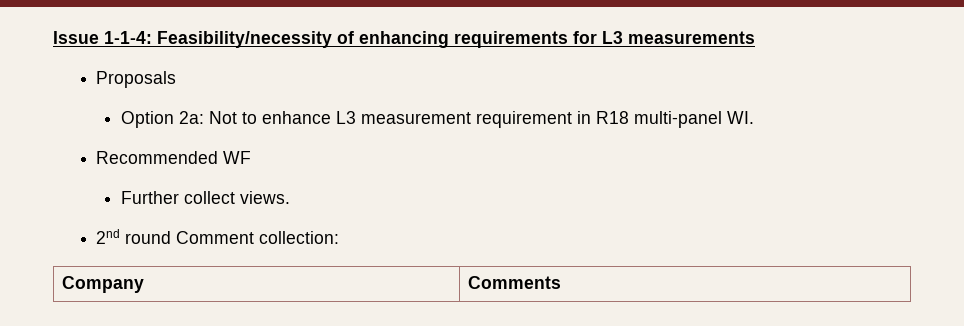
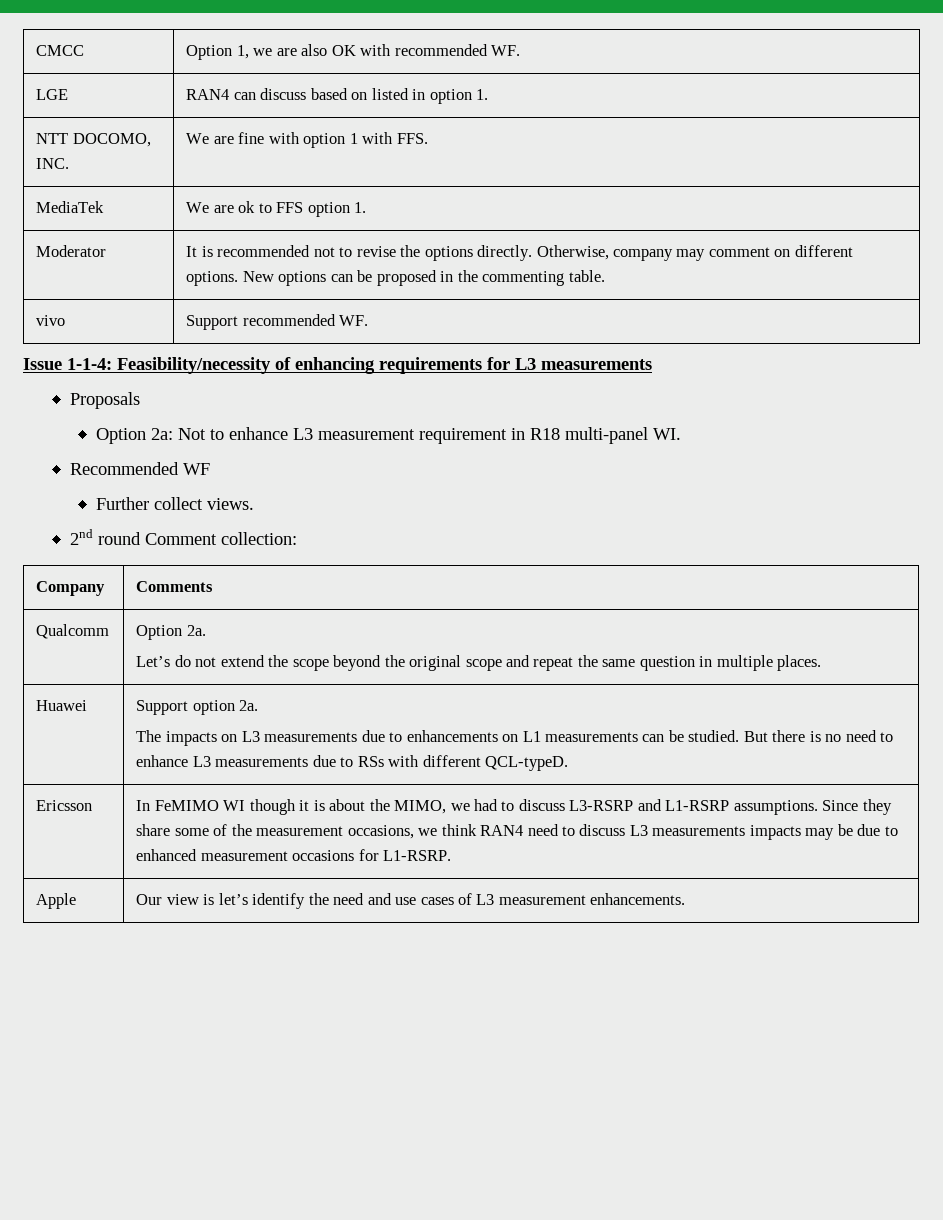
(53, 37) none -> [36,45,85,56] [186,44,521,60] [36,89,69,100] [186,88,489,104] [36,133,151,147] [36,158,70,169] [186,132,428,148] [36,201,105,213] [186,201,367,217] [36,245,107,257] [186,245,853,261] [186,270,605,286] [36,315,66,326] [186,314,369,330] CMCC | Option 1, we are also OK with recommended WF. // LGE | RAN4 can discuss based on listed in option 1. // NTT DOCOMO, INC. | We are fine with option 1 with FFS. // MediaTek | We are ok to FFS option 1. // Moderator | It is recommended not to revise the options directly. Otherwise, company may comment on different options. New options can be proposed in the commenting table. // vivo | Support recommended WF. //
(561, 282) none -> [36,624,110,639] [136,625,206,640] [136,655,822,671] [36,700,88,711] [136,700,259,715] [136,730,894,746] [136,755,569,771] [36,800,93,811] [136,799,892,815] [136,824,898,840] [136,849,452,861] [36,893,77,909] [136,893,686,909] // Qualcomm | Option 2a. // Let’s do not extend the scope beyond the original scope and repeat the same question in multiple places. // Huawei | Support option 2a. // The impacts on L3 measurements due to enhancements on L1 measurements can be studied. But there is no need to enhance L3 measurements due to RSs with different QCL-typeD. // Ericsson | In FeMIMO WI though it is about the MIMO, we had to discuss L3-RSRP and L1-RSRP assumptions. Since they share some of the measurement occasions, we think RAN4 need to discuss L3 measurements impacts may be due to enhanced measurement occasions for L1-RSRP. // Apple | Our view is let’s identify the need and use cases of L3 measurement enhancements.

